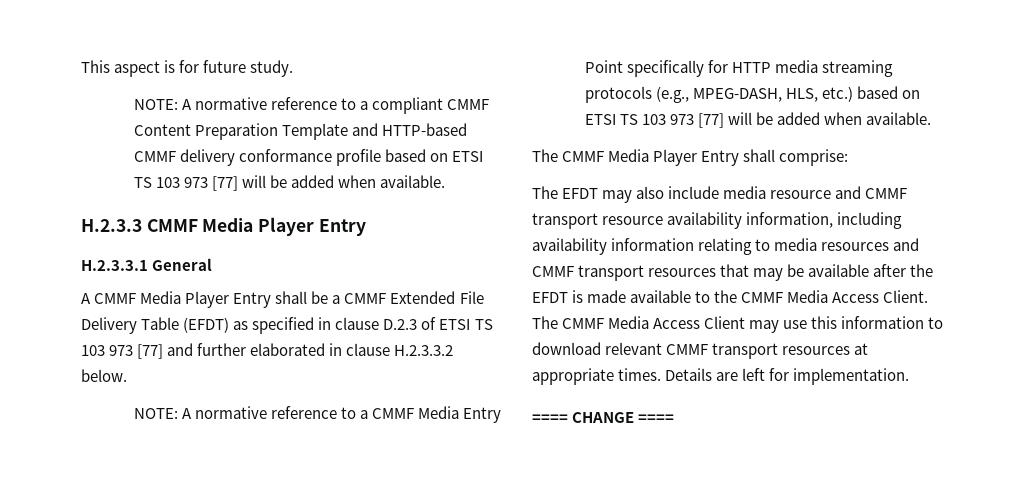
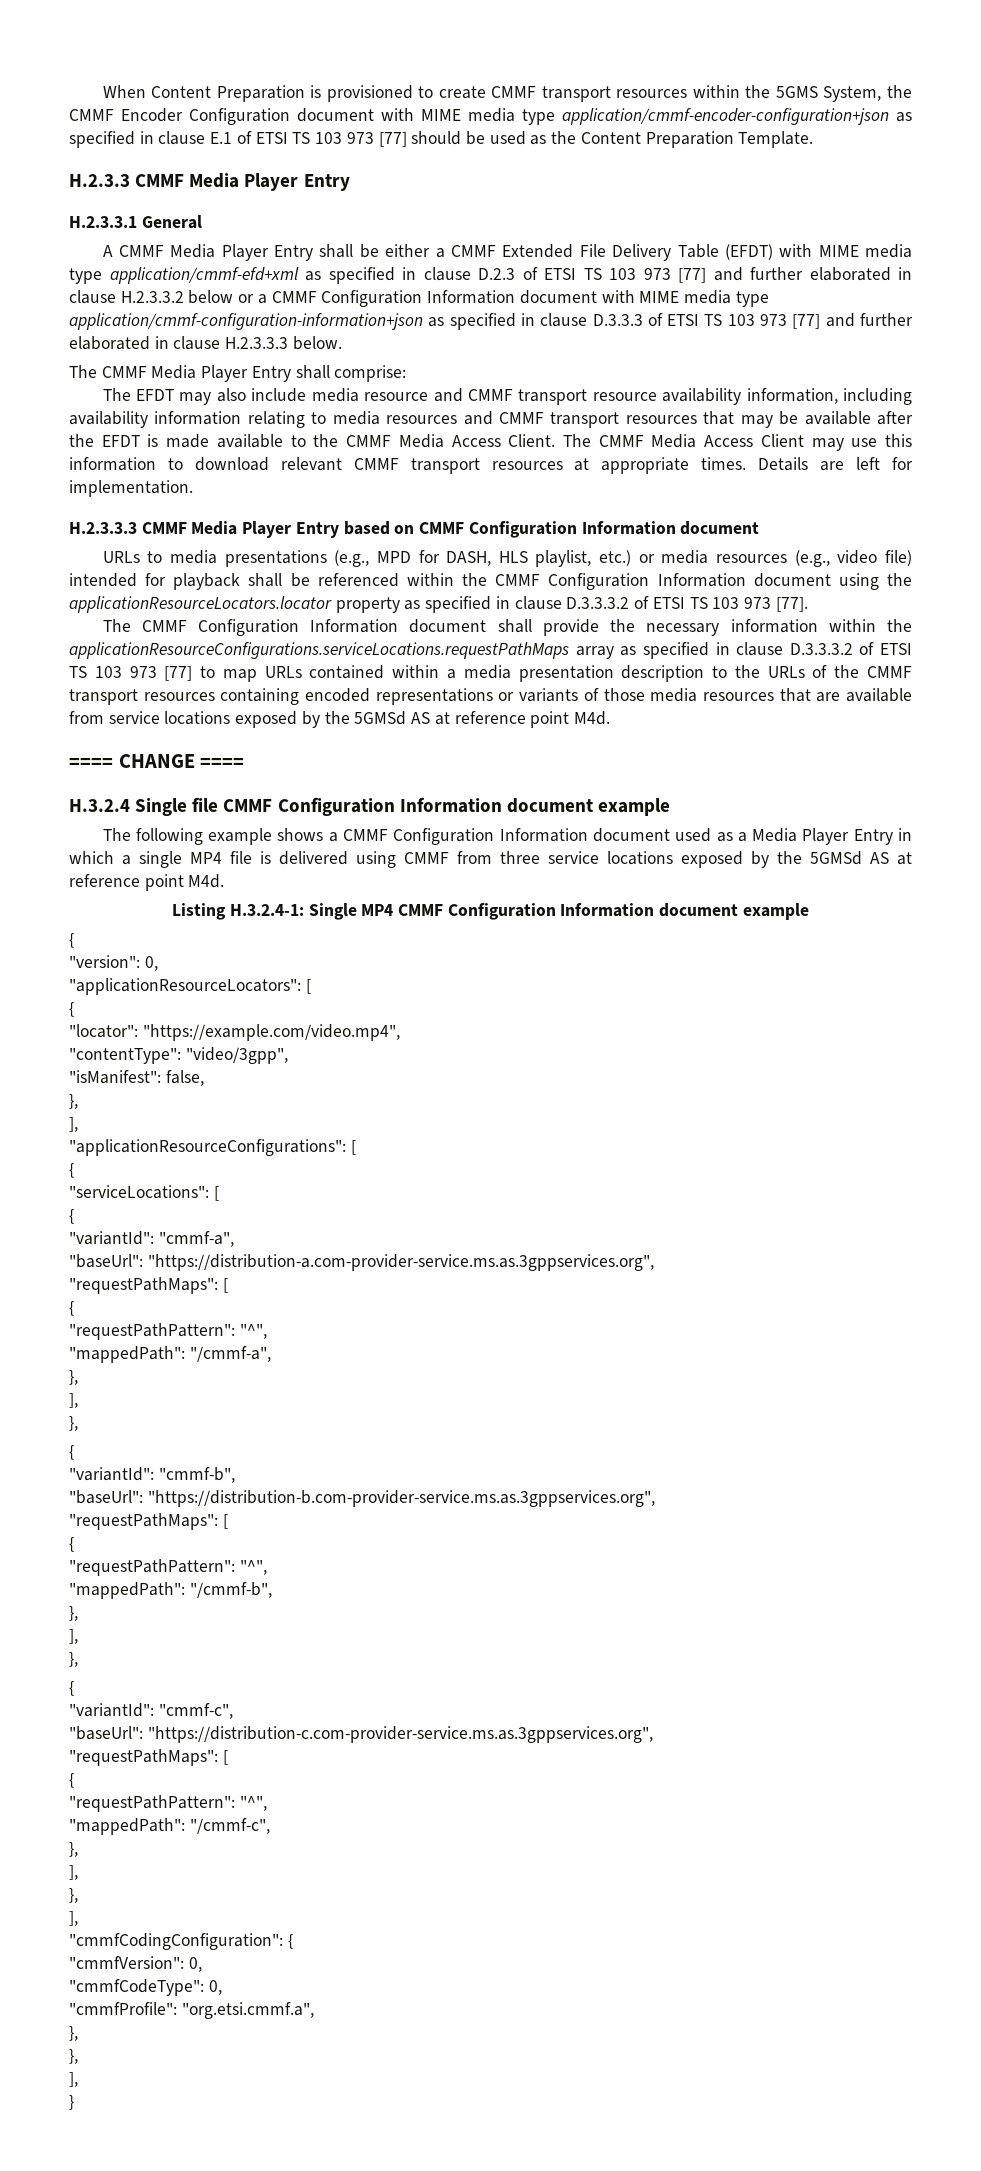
[81,60,294,77] [133,97,490,114] [133,123,467,140] [133,149,483,166] [133,175,446,191] This aspect is for future study. // NOTE: A normative reference to a compliant CMMF Content Preparation Template and HTTP-based CMMF delivery conformance profile based on ETSI TS 103 973 [77] will be added when available. -> [102,85,912,102] [69,108,912,125] [69,131,814,148] When Content Preparation is provisioned to create CMMF transport resources within the 5GMS System, the CMMF Encoder Configuration document with MIME media type application/cmmf-encoder-configuration+json as specified in clause E.1 of ETSI TS 103 973 [77] should be used as the Content Preparation Template.
(329, 297) none -> [385,244,431,257] either
(230, 325) none -> [779,244,913,258] [69,267,299,284] with MIME media type application/cmmf-efd+xml
[81,369,127,382] [133,406,502,423] [584,60,893,77] [584,86,920,103] [584,112,932,128] below. // NOTE: A normative reference to a CMMF Media Entry Point specifically for HTTP media streaming protocols (e.g., MPEG-DASH, HLS, etc.) based on ETSI TS 103 973 [77] will be added when available. -> [188,290,769,307] [69,313,913,330] [69,336,342,350] below or a CMMF Configuration Information document with MIME media type application/cmmf-configuration-information+json as specified in clause D.3.3.3 of ETSI TS 103 973 [77] and further elaborated in clause H.2.3.3.3 below.
[532,412,675,423] ==== CHANGE ==== -> [69,521,760,538] [102,550,913,567] [69,573,913,590] [69,596,808,613] [102,619,913,636] [69,642,912,659] [69,665,913,682] [69,688,913,705] [69,711,610,728] [69,754,245,768] [69,797,670,816] [102,828,912,845] [69,851,912,868] [69,874,225,891] [172,903,809,920] [69,933,74,948] [69,955,158,971] [69,978,311,995] [69,1002,74,1017] [69,1024,400,1041] [69,1047,288,1064] [69,1070,204,1086] [69,1094,78,1109] [69,1117,78,1132] [69,1139,356,1156] [69,1163,74,1178] [69,1185,219,1201] [69,1209,74,1224] [69,1231,234,1247] [69,1254,654,1271] [69,1277,228,1294] [69,1301,74,1316] [69,1323,267,1340] [69,1346,271,1363] [69,1370,78,1385] [69,1393,78,1408] [69,1416,78,1431] [69,1445,74,1460] [69,1467,235,1483] [69,1490,655,1507] [69,1513,228,1530] [69,1537,74,1552] [69,1559,267,1576] [69,1582,272,1599] [69,1606,78,1621] [69,1629,78,1644] [69,1652,78,1667] [69,1681,74,1696] [69,1703,233,1719] [69,1726,653,1743] [69,1749,228,1766] [69,1773,74,1788] [69,1795,267,1812] [69,1818,270,1835] [69,1842,78,1857] [69,1865,78,1880] [69,1888,78,1903] [69,1911,78,1926] [69,1933,293,1950] [69,1956,202,1972] [69,1979,222,1996] [69,2002,314,2019] [69,2026,78,2041] [69,2049,78,2064] [69,2072,78,2087] [69,2095,74,2110] H.2.3.3.3 CMMF Media Player Entry based on CMMF Configuration Information document // URLs to media presentations (e.g., MPD for DASH, HLS playlist, etc.) or media resources (e.g., video file) intended for playback shall be referenced within the CMMF Configuration Information document using the applicationResourceLocators.locator property as specified in clause D.3.3.3.2 of ETSI TS 103 973 [77]. // The CMMF Configuration Information document shall provide the necessary information within the applicationResourceConfigurations.serviceLocations.requestPathMaps array as specified in clause D.3.3.3.2 of ETSI TS 103 973 [77] to map URLs contained within a media presentation description to the URLs of the CMMF transport resources containing encoded representations or variants of those media resources that are available from service locations exposed by the 5GMSd AS at reference point M4d. // ==== CHANGE ==== // H.3.2.4 Single file CMMF Configuration Information document example // The following example shows a CMMF Configuration Information document used as a Media Player Entry in which a single MP4 file is delivered using CMMF from three service locations exposed by the 5GMSd AS at reference point M4d. // Listing H.3.2.4-1: Single MP4 CMMF Configuration Information document example // { // "version": 0, // "applicationResourceLocators": [ // { // "locator": "https://example.com/video.mp4", // "contentType": "video/3gpp", // "isManifest": false, // }, // ], // "applicationResourceConfigurations": [ // { // "serviceLocations": [ // { // "variantId": "cmmf-a", // "baseUrl": "https://distribution-a.com-provider-service.ms.as.3gppservices.org", // "requestPathMaps": [ // { // "requestPathPattern": "^", // "mappedPath": "/cmmf-a", // }, // ], // }, // { // "variantId": "cmmf-b", // "baseUrl": "https://distribution-b.com-provider-service.ms.as.3gppservices.org", // "requestPathMaps": [ // { // "requestPathPattern": "^", // "mappedPath": "/cmmf-b", // }, // ], // }, // { // "variantId": "cmmf-c", // "baseUrl": "https://distribution-c.com-provider-service.ms.as.3gppservices.org", // "requestPathMaps": [ // { // "requestPathPattern": "^", // "mappedPath": "/cmmf-c", // }, // ], // }, // ], // "cmmfCodingConfiguration": { // "cmmfVersion": 0, // "cmmfCodeType": 0, // "cmmfProfile": "org.etsi.cmmf.a", // }, // }, // ], // }

